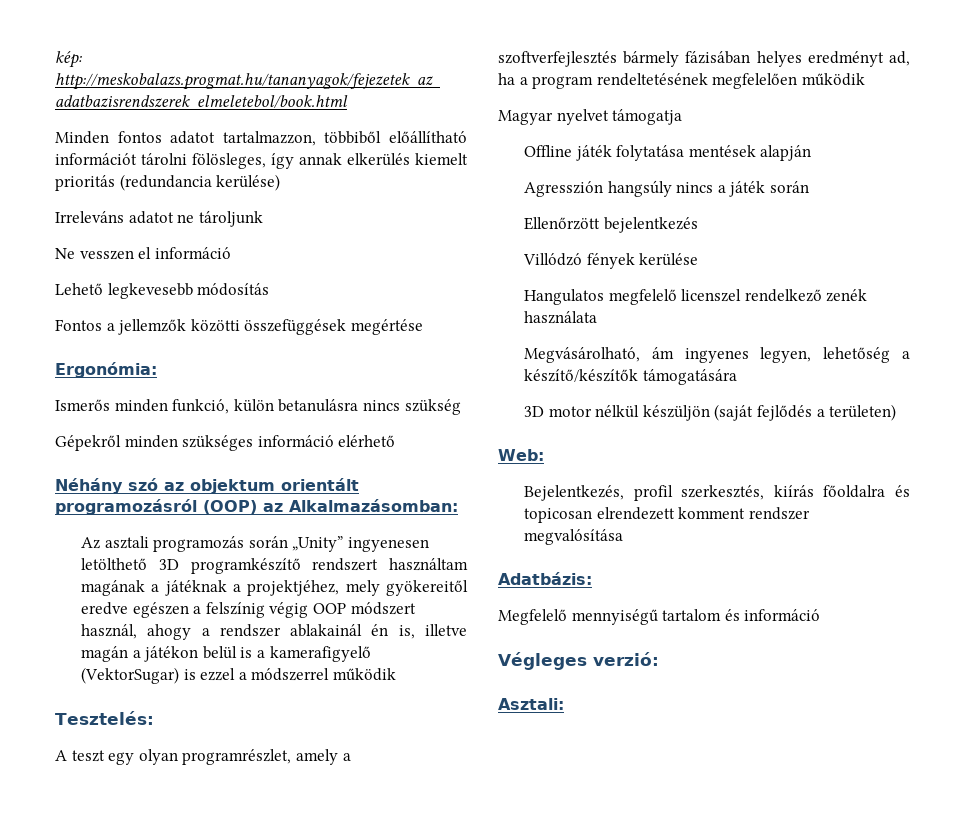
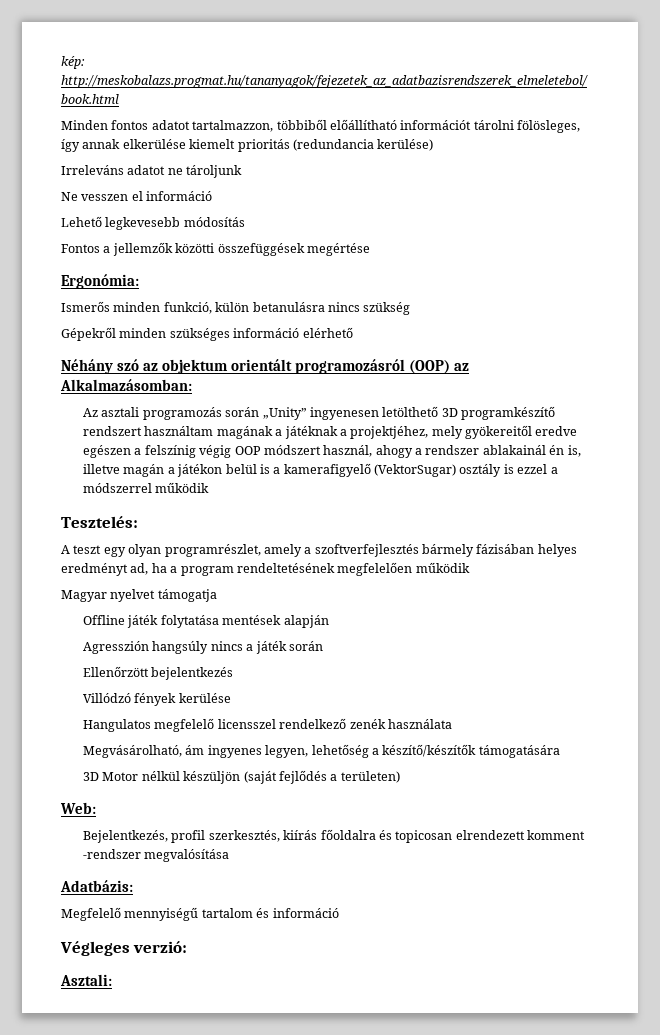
[347,153,410,166] elkerülés -> [122,139,186,149] elkerülése
(180, 675) none -> [459,464,502,477] osztály
[681,289,742,302] licenszel -> [217,719,276,729] licensszel
[548,406,592,417] motor -> [102,772,139,781] Motor
[748,507,810,520] rendszer -> [83,849,142,859] -rendszer

